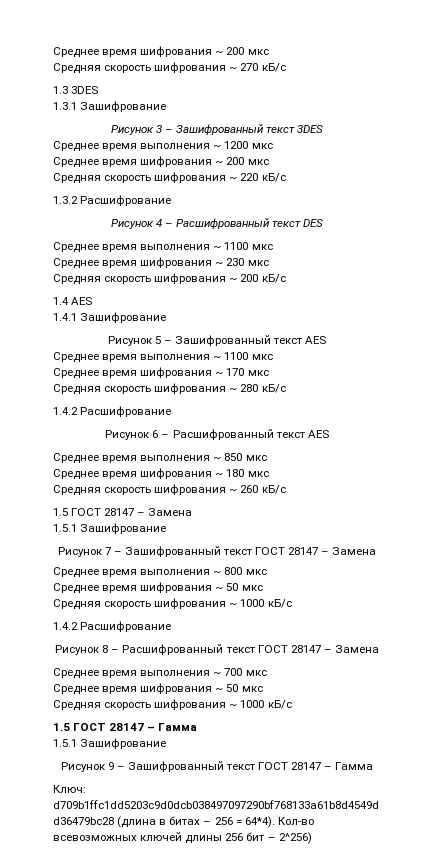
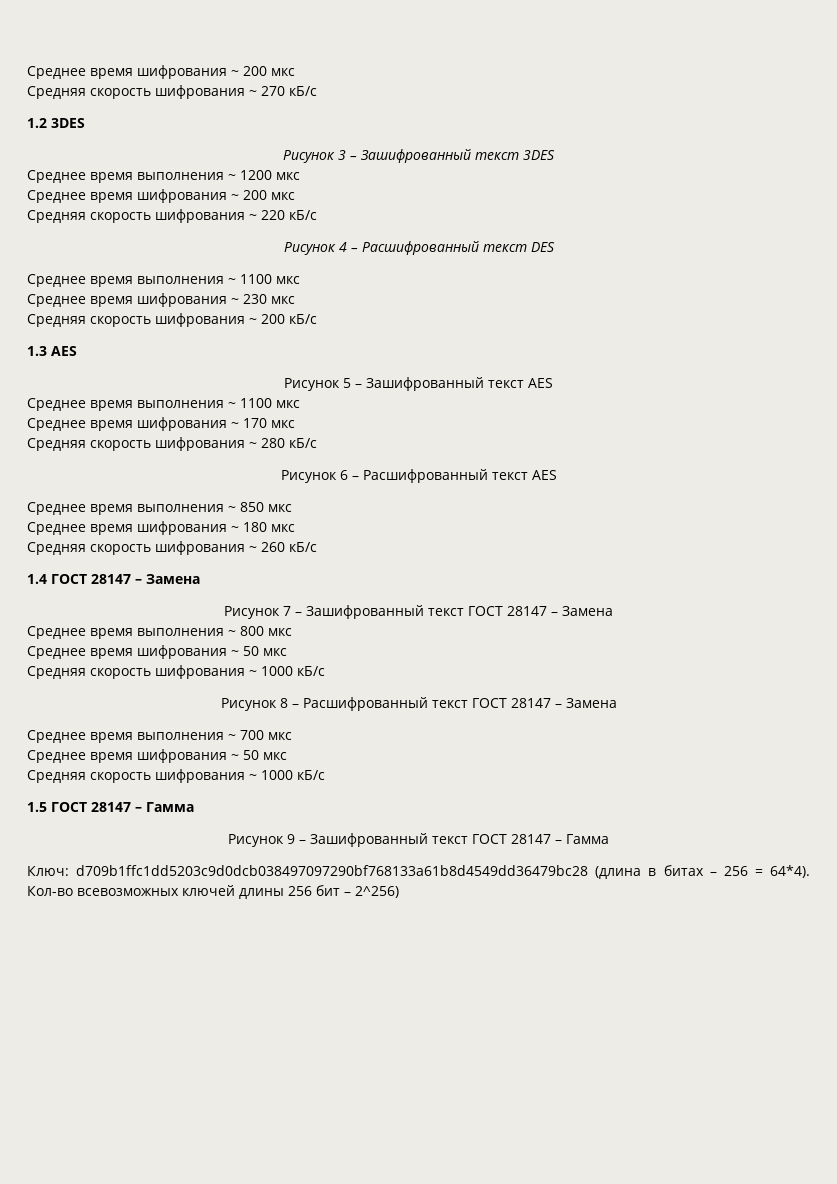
[53,86,99,94] [53,101,167,112] 1.3 3DES // 1.3.1 Зашифрование -> [27,118,85,128] 1.2 3DES
[53,195,172,206] // 1.3.2 Расшифрование -> (317, 215) none
[53,297,93,305] [53,312,167,323] 1.4 AES // 1.4.1 Зашифрование -> [27,346,77,356] 1.3 AES
[53,406,172,417] // 1.4.2 Расшифрование -> (317, 443) none
[53,508,193,516] [53,523,167,534] 1.5 ГОСТ 28147 – Замена // 1.5.1 Зашифрование -> [27,574,200,584] 1.4 ГОСТ 28147 – Замена
[53,621,172,632] // 1.4.2 Расшифрование -> (325, 671) none
[53,738,167,749] // 1.5.1 Зашифрование -> (194, 807) none

